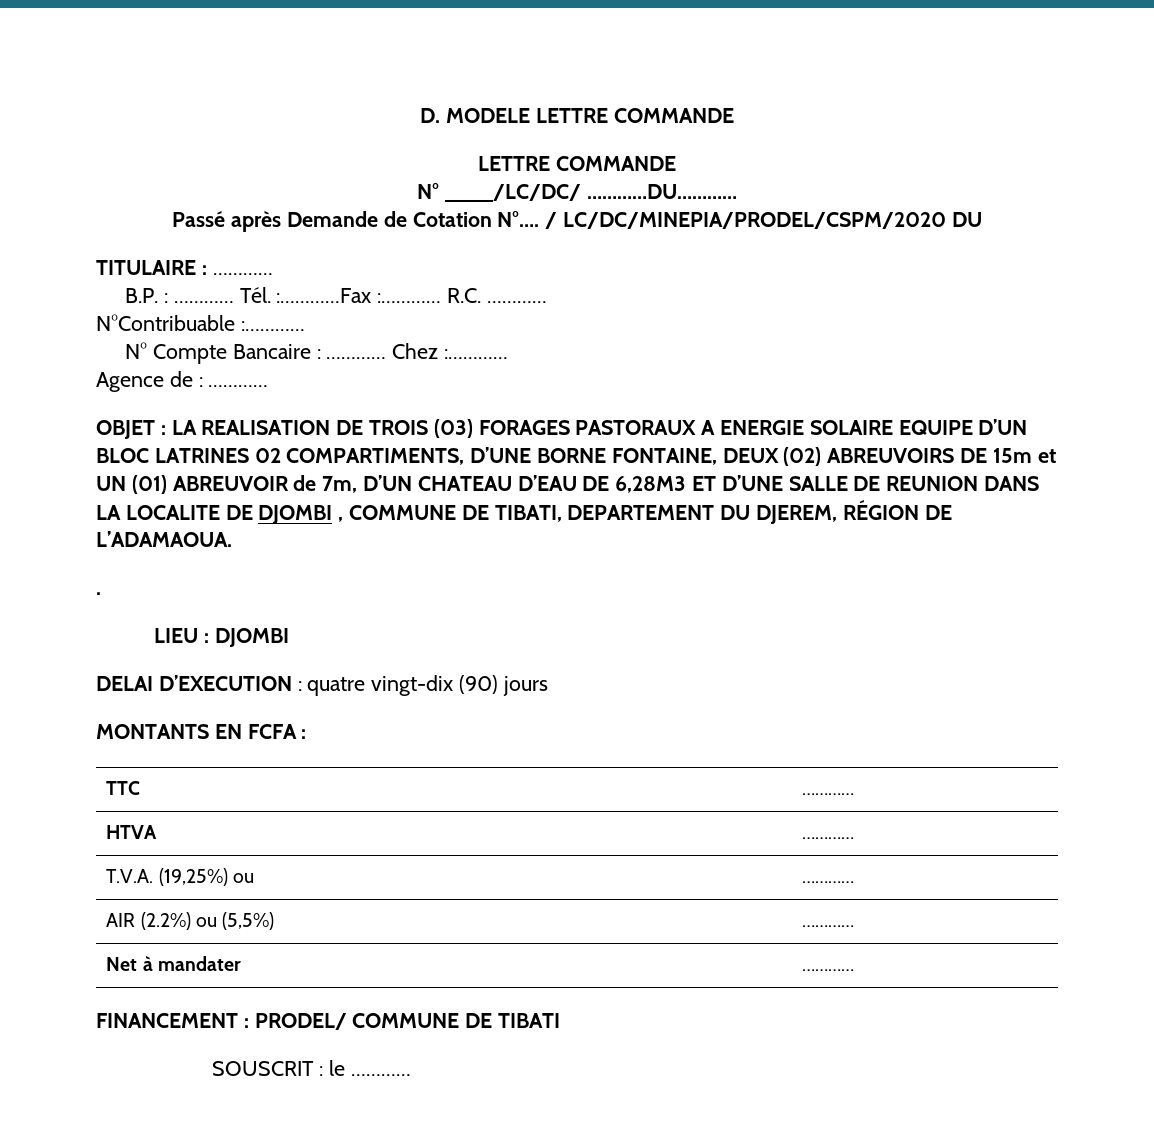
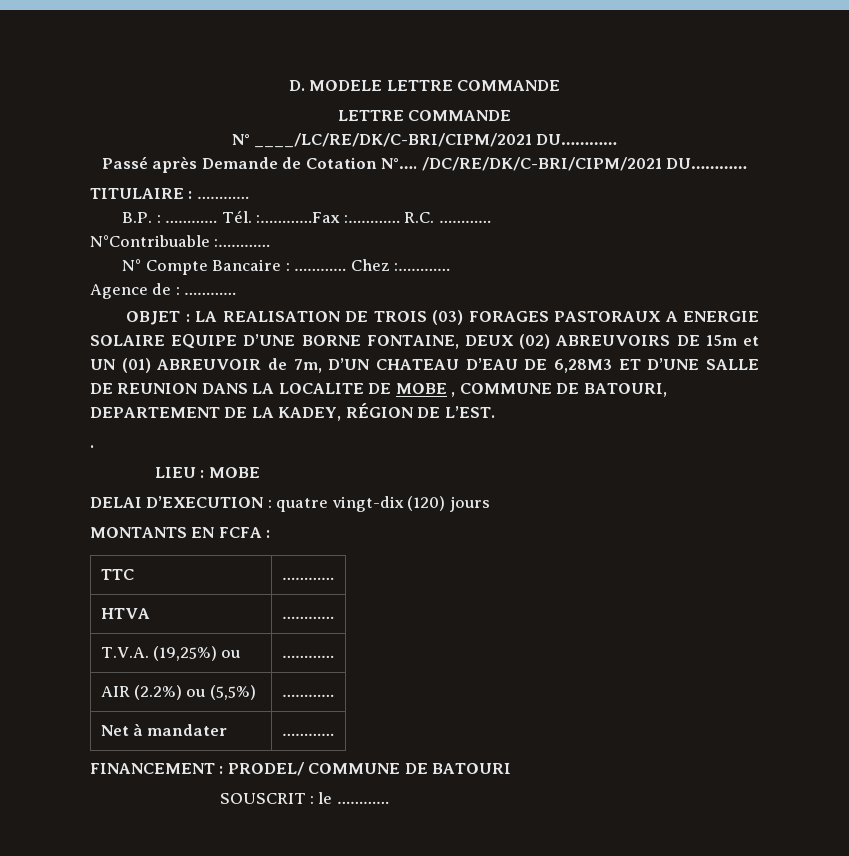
[444,184,737,202] ____/LC/DC/ …………DU………… -> [254,133,618,148] ____/LC/RE/DK/C-BRI/CIPM/2021 DU…………
[545,212,982,229] / LC/DC/MINEPIA/PRODEL/CSPM/2020 DU -> [421,157,748,171] /DC/RE/DK/C-BRI/CIPM/2021 DU…………
[978,419,1028,435] [96,448,465,465] D’UN BLOC LATRINES 02 COMPARTIMENTS, -> (238, 341) none
[258,505,333,524] DJOMBI -> [395,383,447,394] MOBE
[494,505,838,524] TIBATI, DEPARTEMENT DU DJEREM, -> [583,383,667,397] [90,407,342,421] BATOURI, DEPARTEMENT DE LA KADEY,
[96,531,232,547] L’ADAMAOUA. -> [444,406,495,418] L’EST.
[214,628,289,647] DJOMBI -> [208,467,260,478] MOBE
[459,675,499,694] (90) -> [407,496,446,511] (120)
[498,1013,561,1028] TIBATI -> [432,763,512,774] BATOURI

